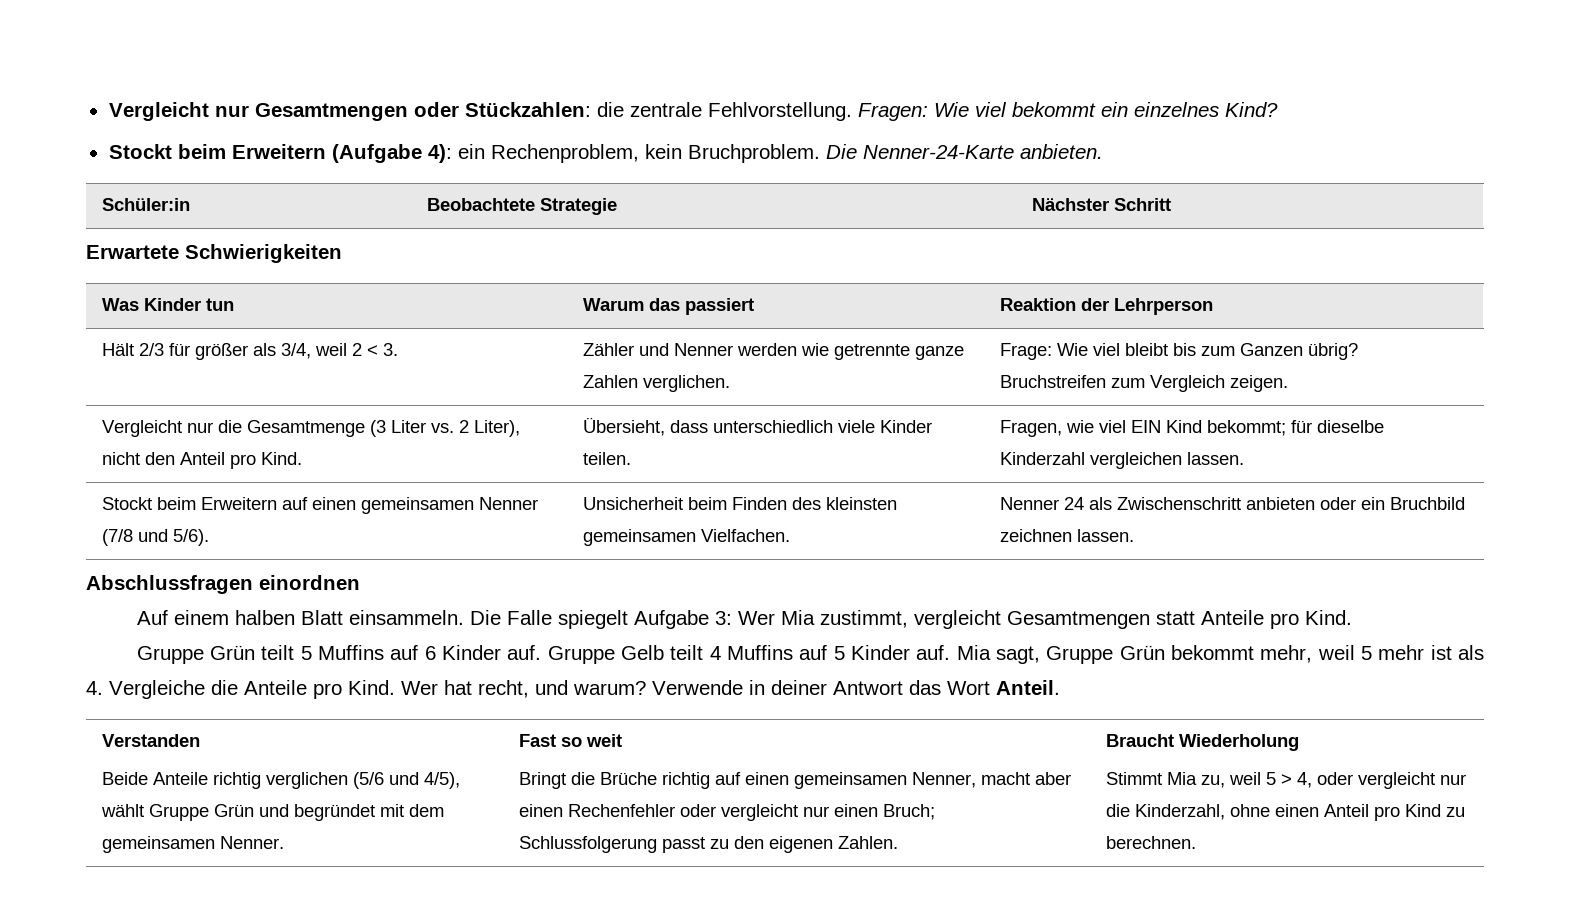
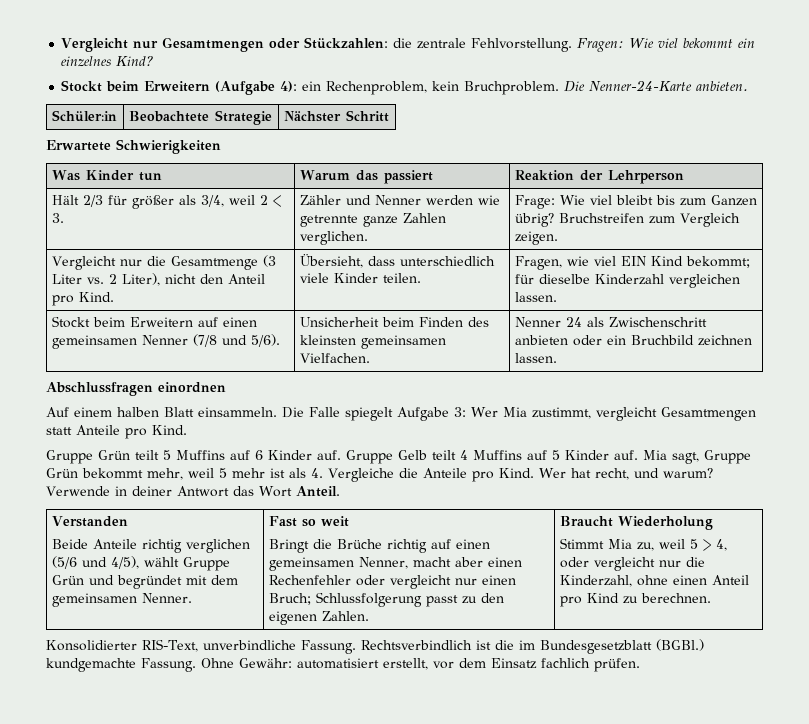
(1196, 842) none -> [46,639,704,654] [46,658,640,672] // Konsolidierter RIS-Text, unverbindliche Fassung. Rechtsverbindlich ist die im Bundesgesetzblatt (BGBl.) kundgemachte Fassung. Ohne Gewähr: automatisiert erstellt, vor dem Einsatz fachlich prüfen.

